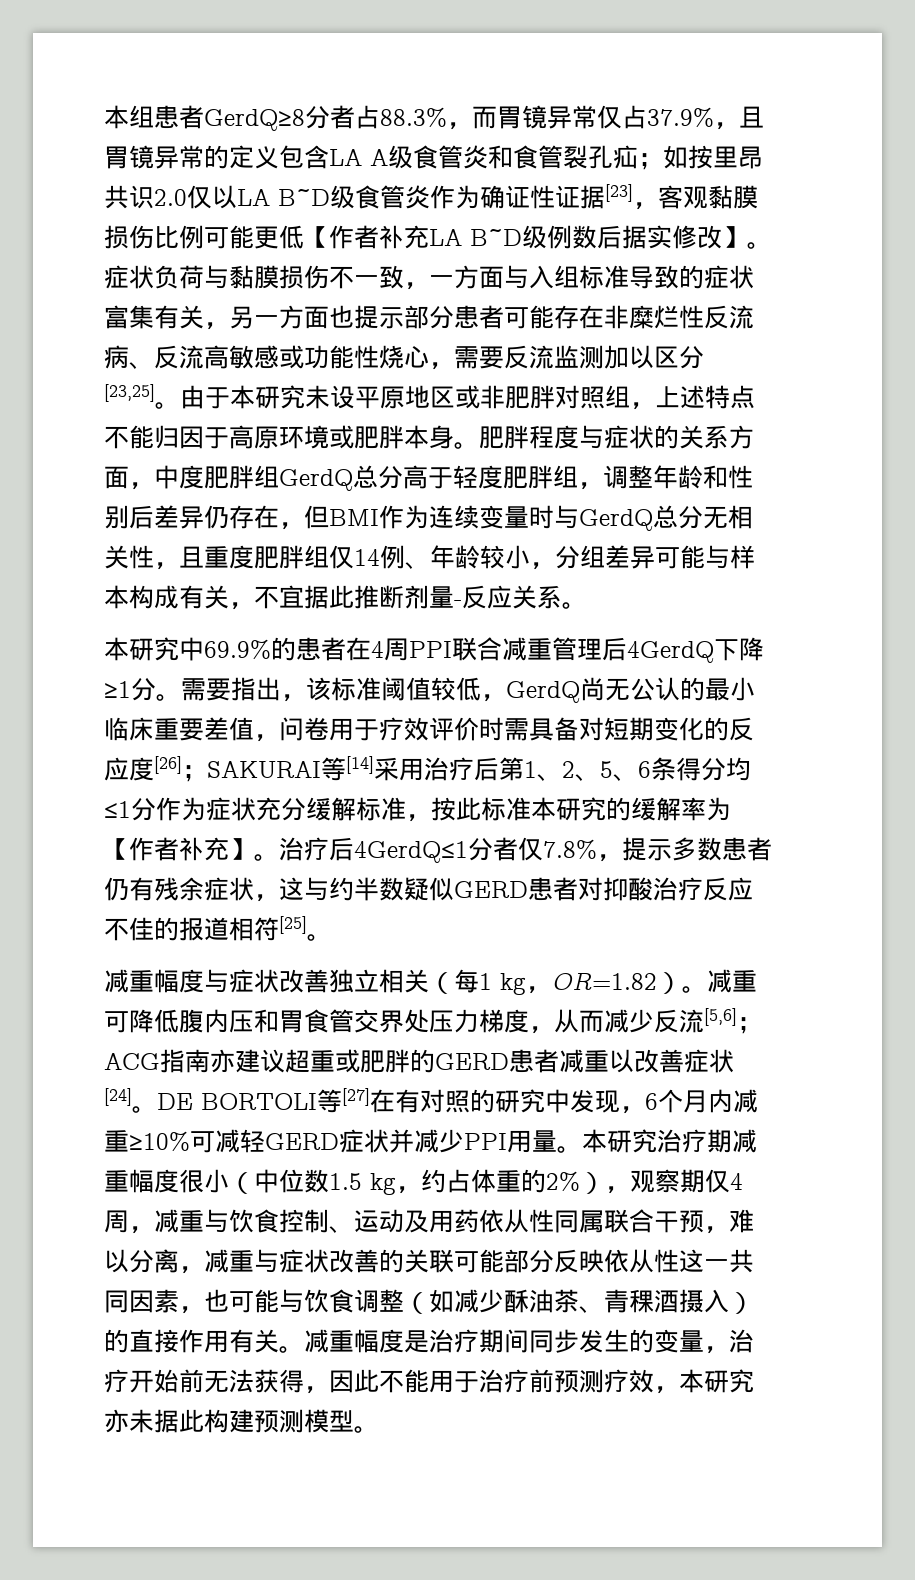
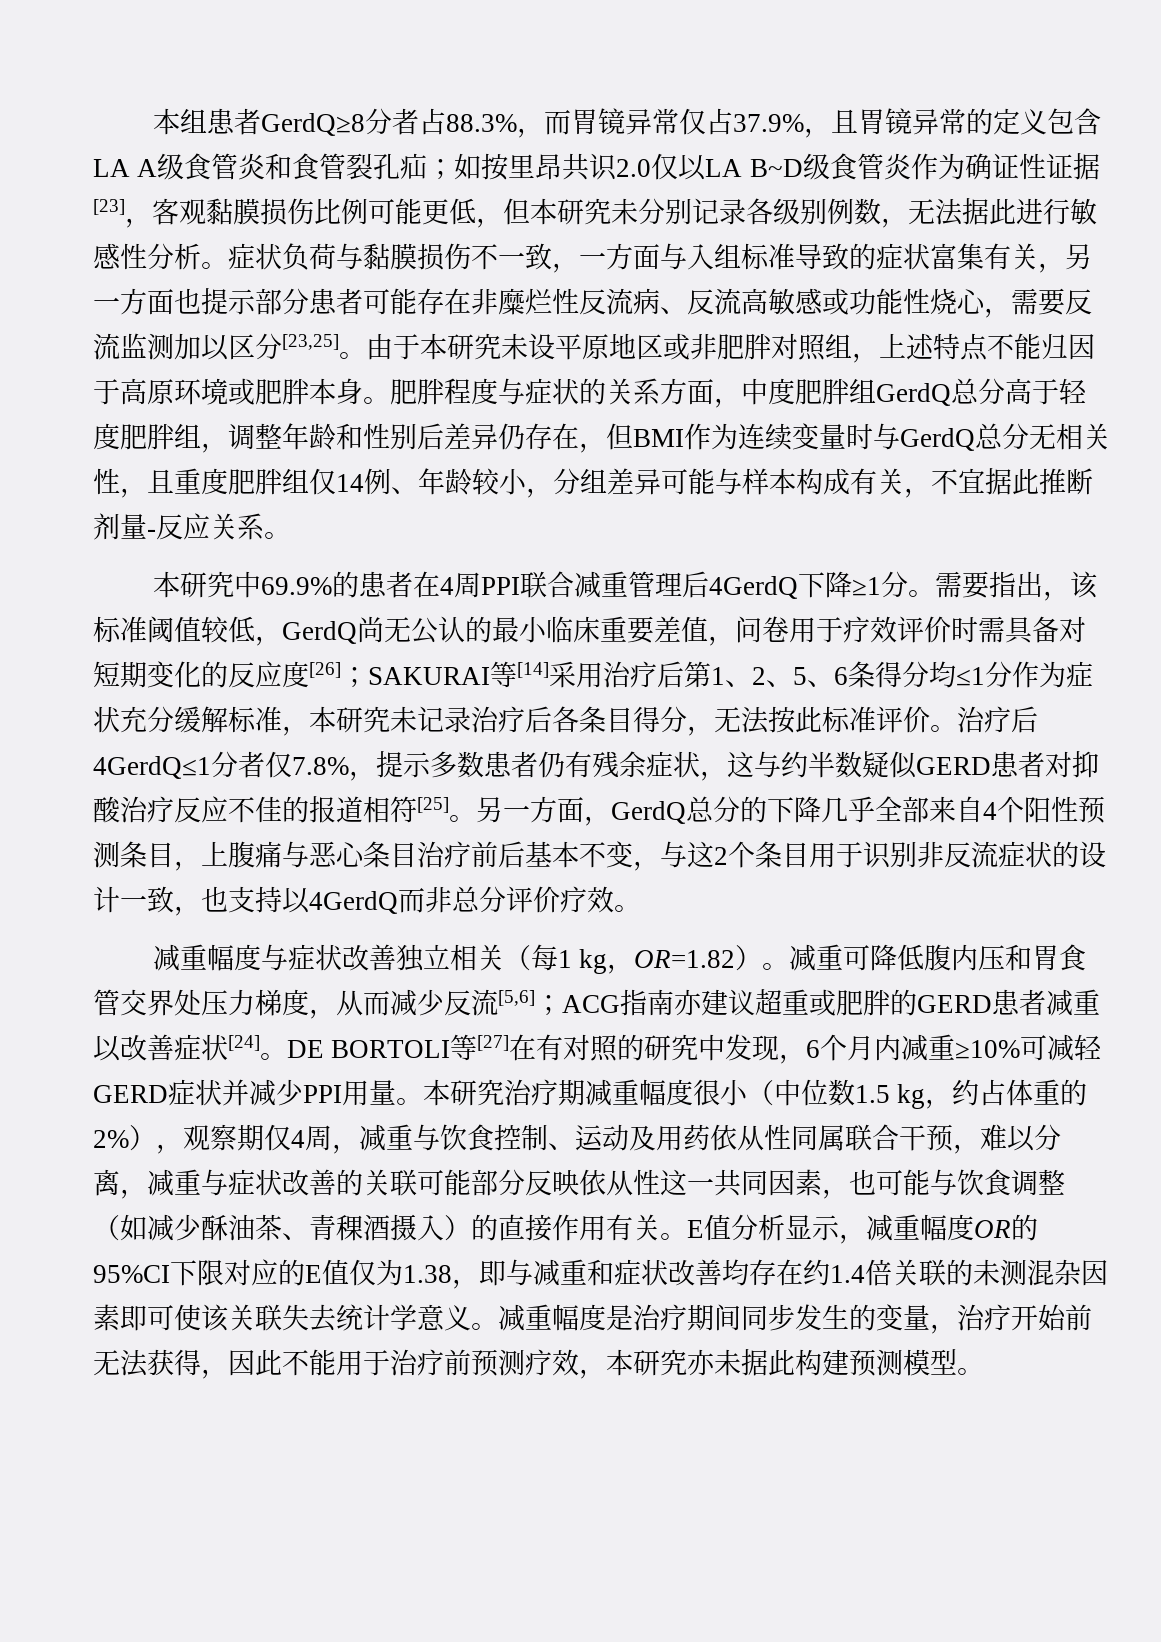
[304,225,747,249] 【作者补充LA B~D级例数后据实修改】 -> [476,198,1097,228] [93,243,201,270] ，但本研究未分别记录各级别例数，无法据此进行敏感性分析
[431,797,731,821] [104,837,254,861] 按此标准本研究的缓解率为【作者补充】 -> [309,706,930,736] 本研究未记录治疗后各条目得分，无法按此标准评价
(332, 937) none -> [476,796,1105,826] [93,841,1106,871] [93,886,641,916] 另一方面，GerdQ总分的下降几乎全部来自4个阳性预测条目，上腹痛与恶心条目治疗前后基本不变，与这2个条目用于识别非反流症状的设计一致，也支持以4GerdQ而非总分评价疗效。
(304, 1349) none -> [687,1214,1038,1244] [93,1259,1108,1289] [93,1304,498,1332] E值分析显示，减重幅度OR的95%CI下限对应的E值仅为1.38，即与减重和症状改善均存在约1.4倍关联的未测混杂因素即可使该关联失去统计学意义。

